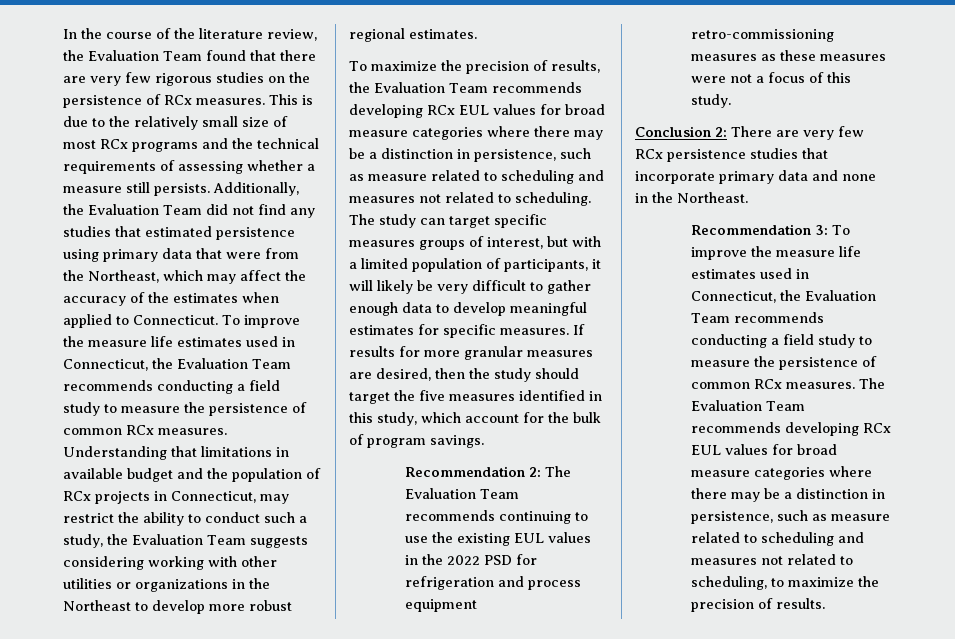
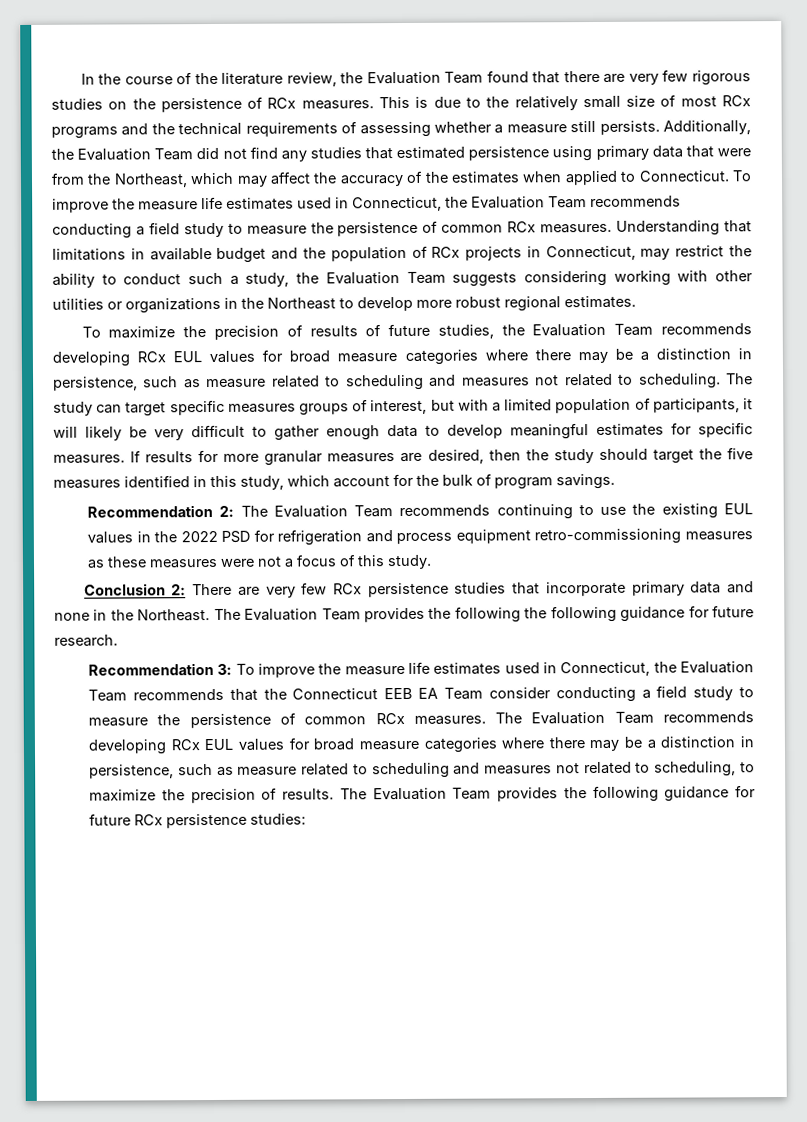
[550,60,600,73] results, -> [309,323,494,339] results of future studies,
(748, 197) none -> [213,605,755,623] [54,634,118,647] The Evaluation Team provides the following the following guidance for future research.
(824, 317) none -> [229,687,551,701] that the Connecticut EEB EA Team consider
(825, 603) none -> [339,785,757,803] [89,813,307,829] The Evaluation Team provides the following guidance for future RCx persistence studies:

